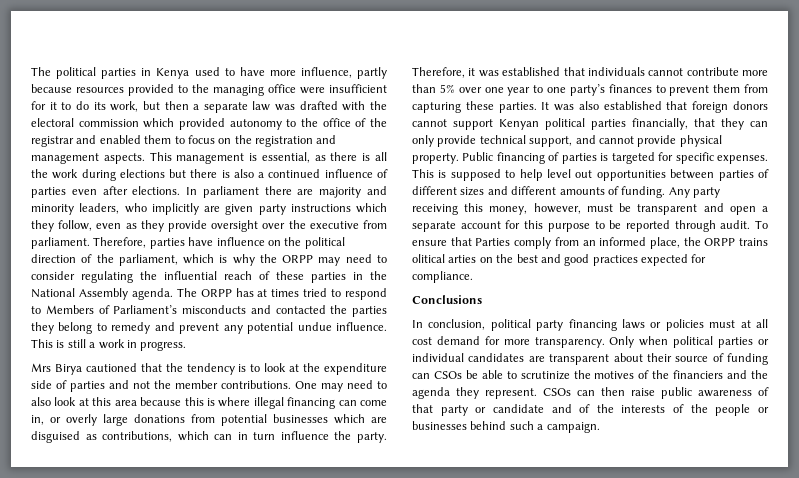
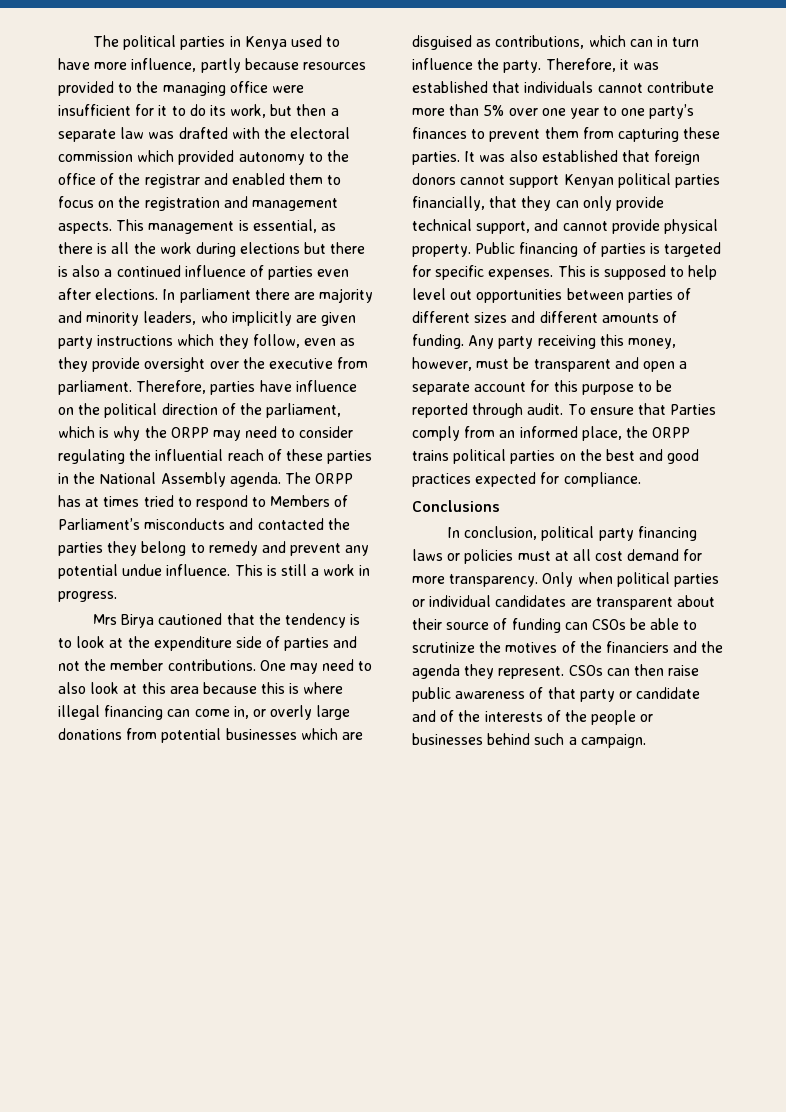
[412,254,477,263] olitical arties -> [453,449,556,464] political parties

